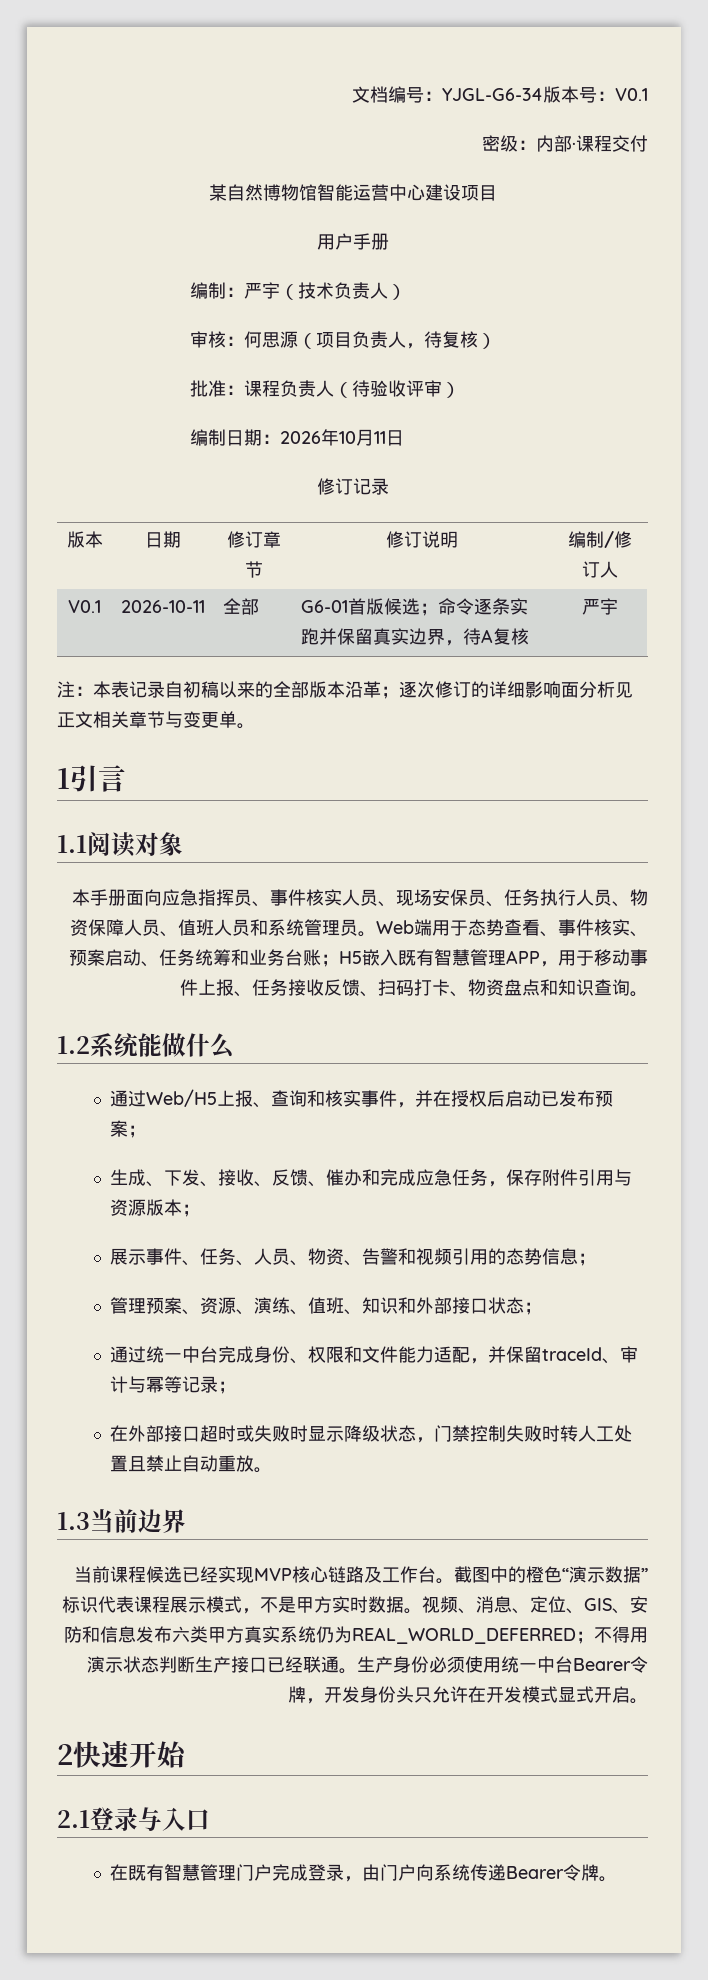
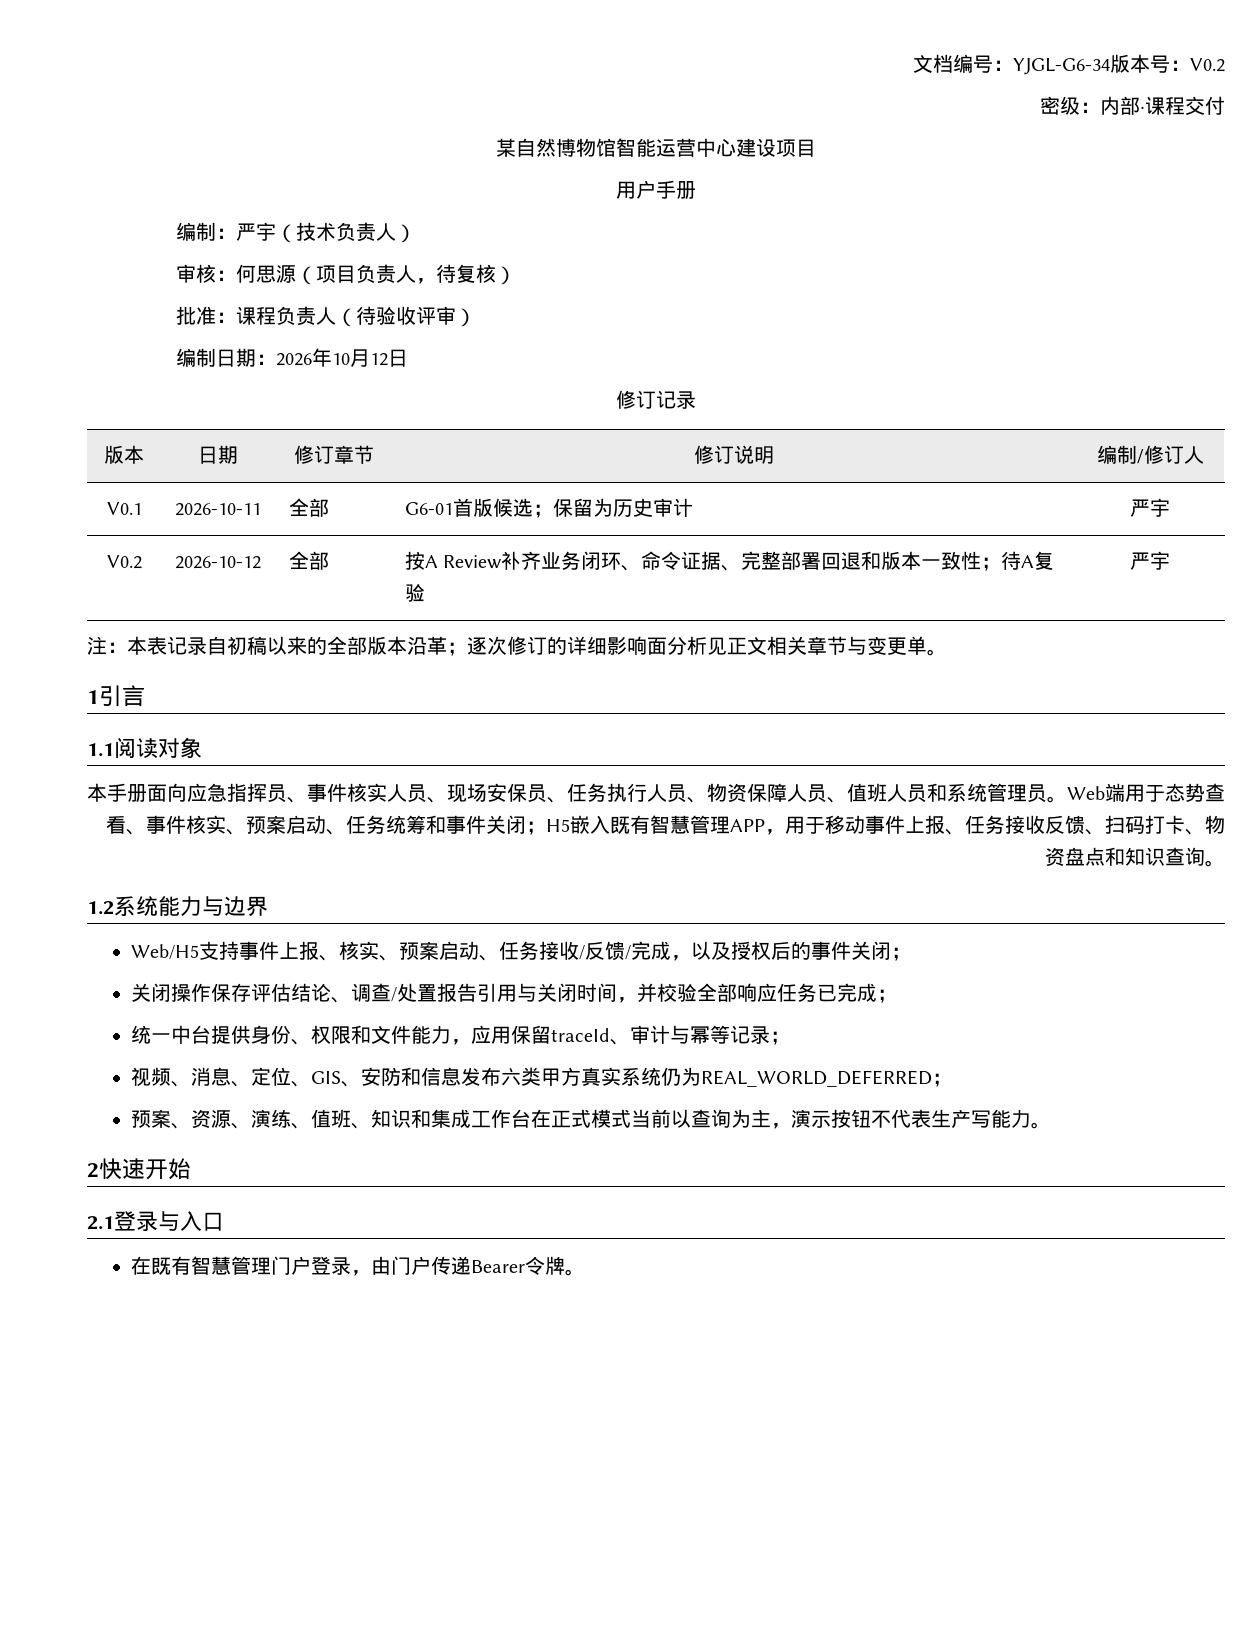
[615,88,648,101] V0.1 -> [1190,58,1225,72] V0.2
[374,431,387,444] 11 -> [369,353,388,366] 12
[437,598,528,615] [300,628,463,646] 命令逐条实跑并保留真实边界， -> [552,498,693,517] [1130,498,1170,517] [106,555,142,569] [175,556,261,569] [288,551,329,570] [404,551,1002,571] 保留为历史审计 | 严宇 // V0.2 | 2026-10-12 | 全部 | 按A Review补齐业务闭环、命令证据、完整部署回退和版本一致性；
[510,628,529,645] 核 -> [404,584,425,602] 验
[249,949,321,966] 业务台账 -> [446,815,526,834] 事件关闭
[162,1033,235,1059] [110,1089,614,1108] [110,1120,147,1138] [110,1169,633,1187] [110,1199,201,1217] [110,1248,597,1266] [110,1297,543,1315] [110,1346,255,1363] 做什么 // 通过Web/H5上报、查询和核实事件，并在授权后启动已发布预案； // 生成、下发、接收、反馈、催办和完成应急任务，保存附件引用与资源版本； // 展示事件、任务、人员、物资、告警和视频引用的态势信息； // 管理预案、资源、演练、值班、知识和外部接口状态； // 通过统一中台完成 -> [180,896,268,917] [131,941,912,961] [131,983,898,1003] [131,1025,252,1044] 力与边界 // Web/H5支持事件上报、核实、预案启动、任务接收/反馈/完成，以及授权后的事件关闭； // 关闭操作保存评估结论、调查/处置报告引用与关闭时间，并校验全部响应任务已完成； // 统一中台提供
[434,1346,507,1364] 适配，并 -> [451,1025,512,1045] ，应用
[110,1425,633,1443] [110,1455,273,1473] [57,1509,186,1533] [74,1566,648,1584] [62,1596,422,1614] 在外部接口超时或失败时显示降级状态，门禁控制失败时转人工处置且禁止自动重放。 // 1.3当前边界 // 当前课程候选已经实现MVP核心链路及工作台。截图中的橙色“演示数据”标识代表课程展示模式，不是甲方实时数据。 -> (791, 1038) none
[594,1626,648,1643] [87,1656,648,1674] [288,1686,630,1704] 不得用演示状态判断生产接口已经联通。生产身份必须使用统一中台Bearer令牌，开发身份头只允许在开发模式显式开启 -> [131,1109,1032,1129] // 预案、资源、演练、值班、知识和集成工作台在正式模式当前以查询为主，演示按钮不代表生产写能力
[272,1864,309,1881] 完成 -> (312, 1265) none
[416,1864,471,1881] 向系统 -> (432, 1265) none

